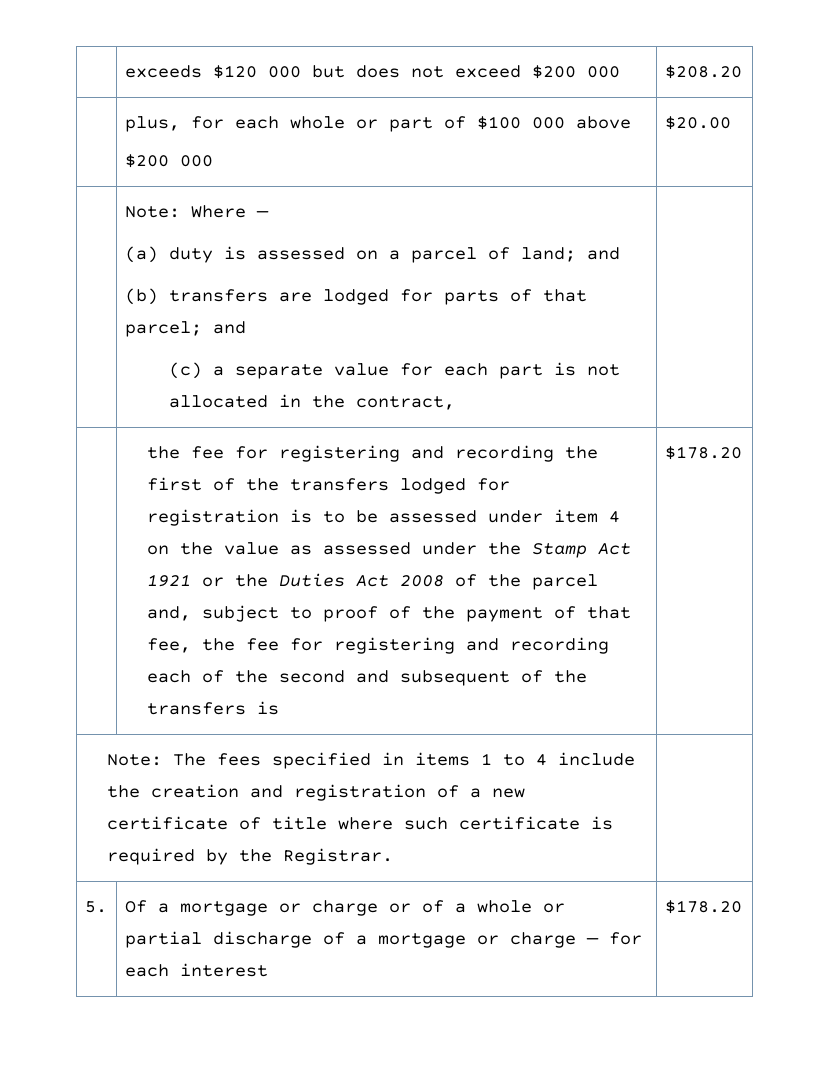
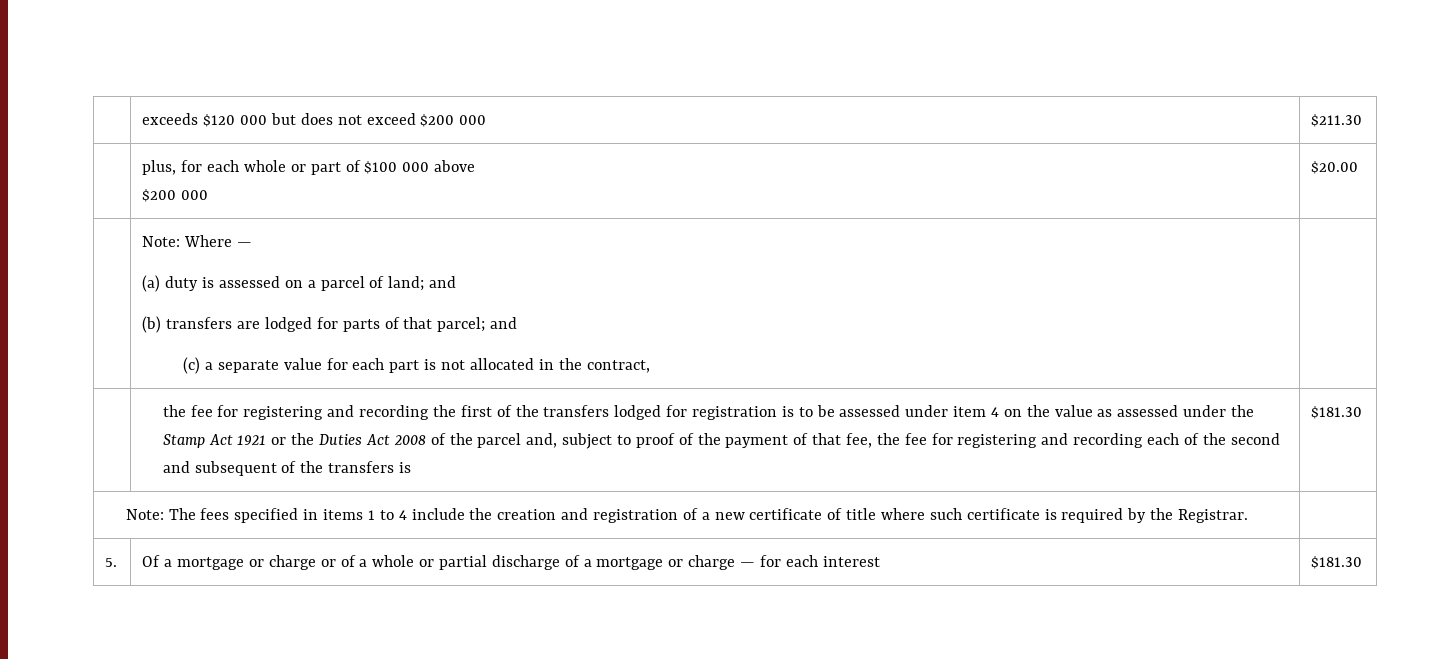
[664,65,742,79] $208.20 -> [1311,114,1363,127] $211.30
[664,446,742,460] $178.20 -> [1311,406,1363,419] $181.30
[664,900,742,914] $178.20 -> [1311,556,1363,569] $181.30

